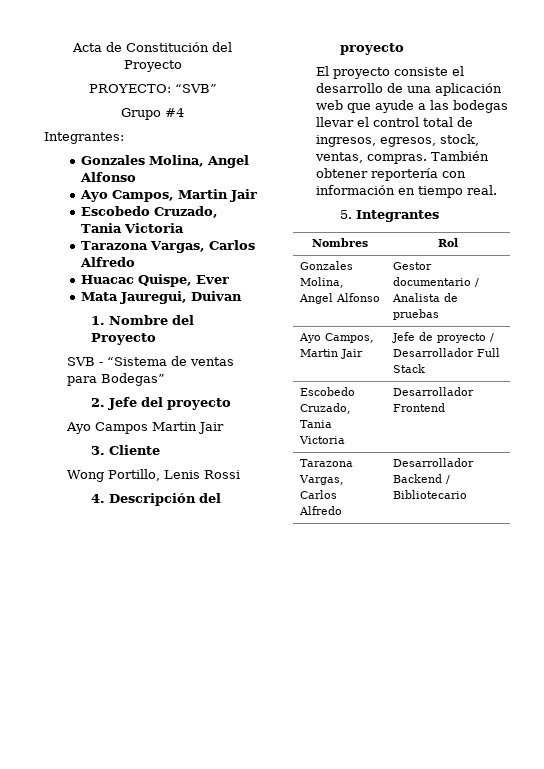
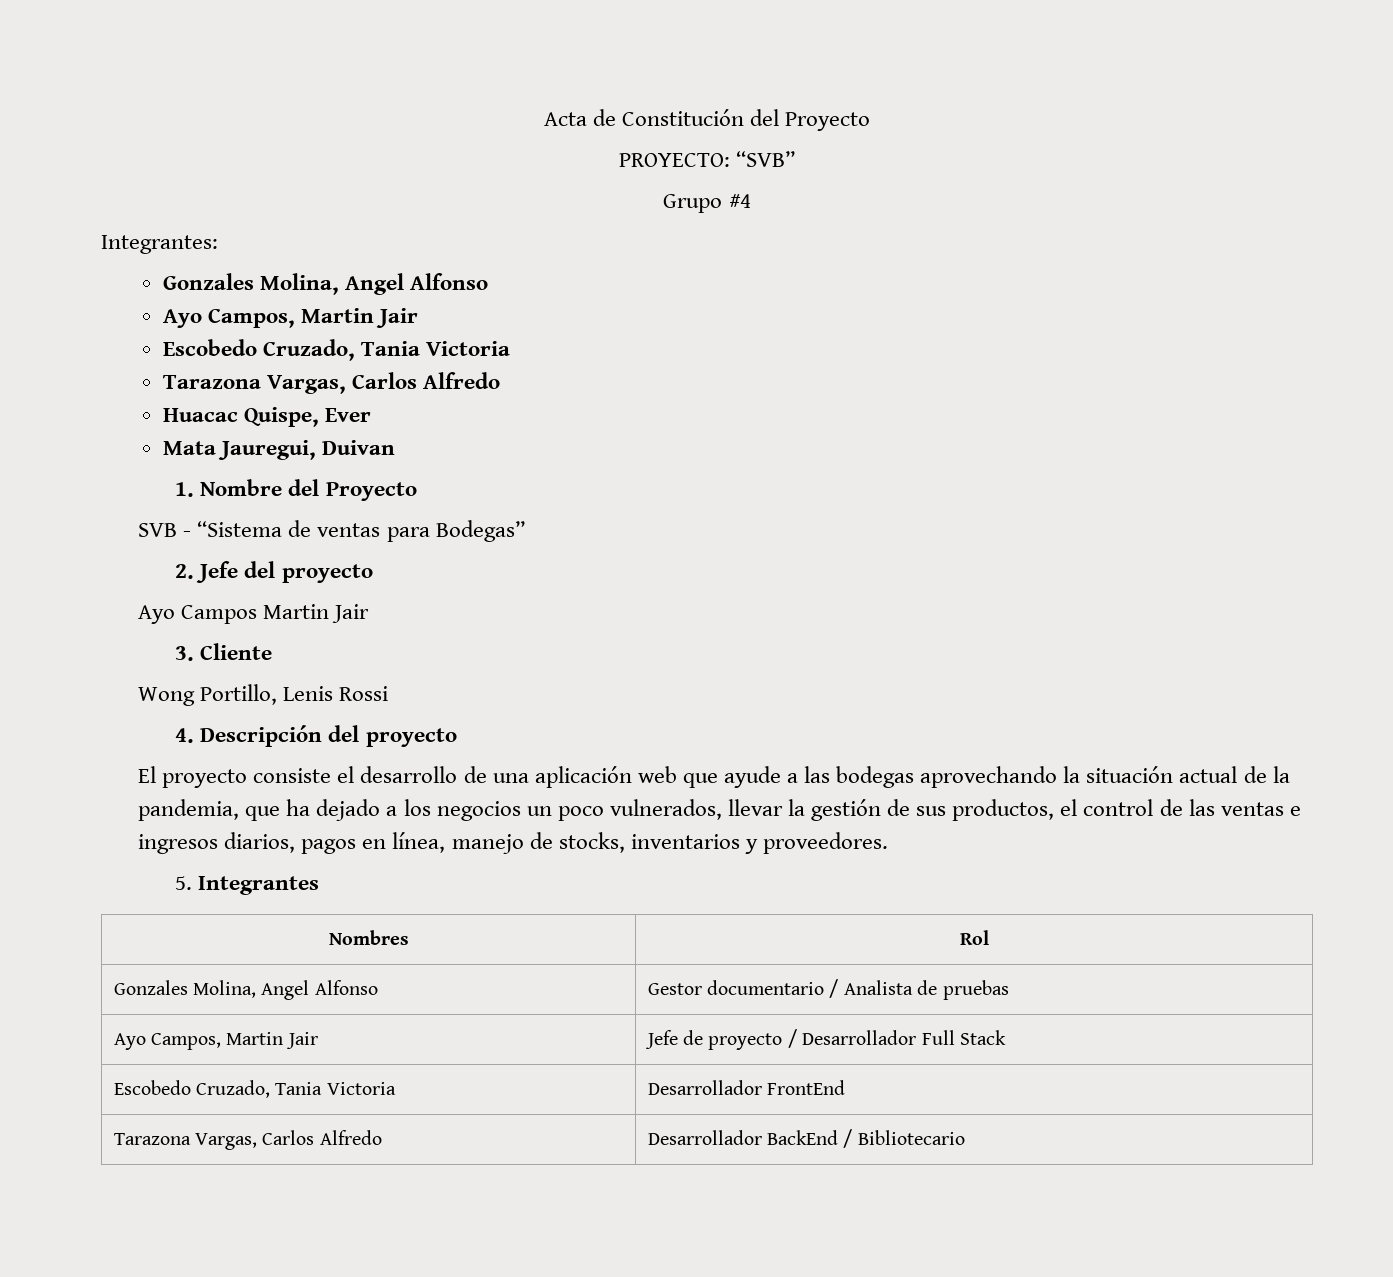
[316,117,474,127] [316,134,480,147] [315,151,490,164] [316,168,467,181] [316,185,498,198] llevar el control total de ingresos, egresos, stock, ventas, compras. También obtener reportería con información en tiempo real. -> [920,766,1290,788] [138,799,1301,821] [138,832,888,854] aprovechando la situación actual de la pandemia, que ha dejado a los negocios un poco vulnerados, llevar la gestión de sus productos, el control de las ventas e ingresos diarios, pagos en línea, manejo de stocks, inventarios y proveedores.
[392,403,445,412] Frontend -> [766,1080,845,1095] FrontEnd
[392,474,442,483] Backend -> [766,1130,838,1145] BackEnd

